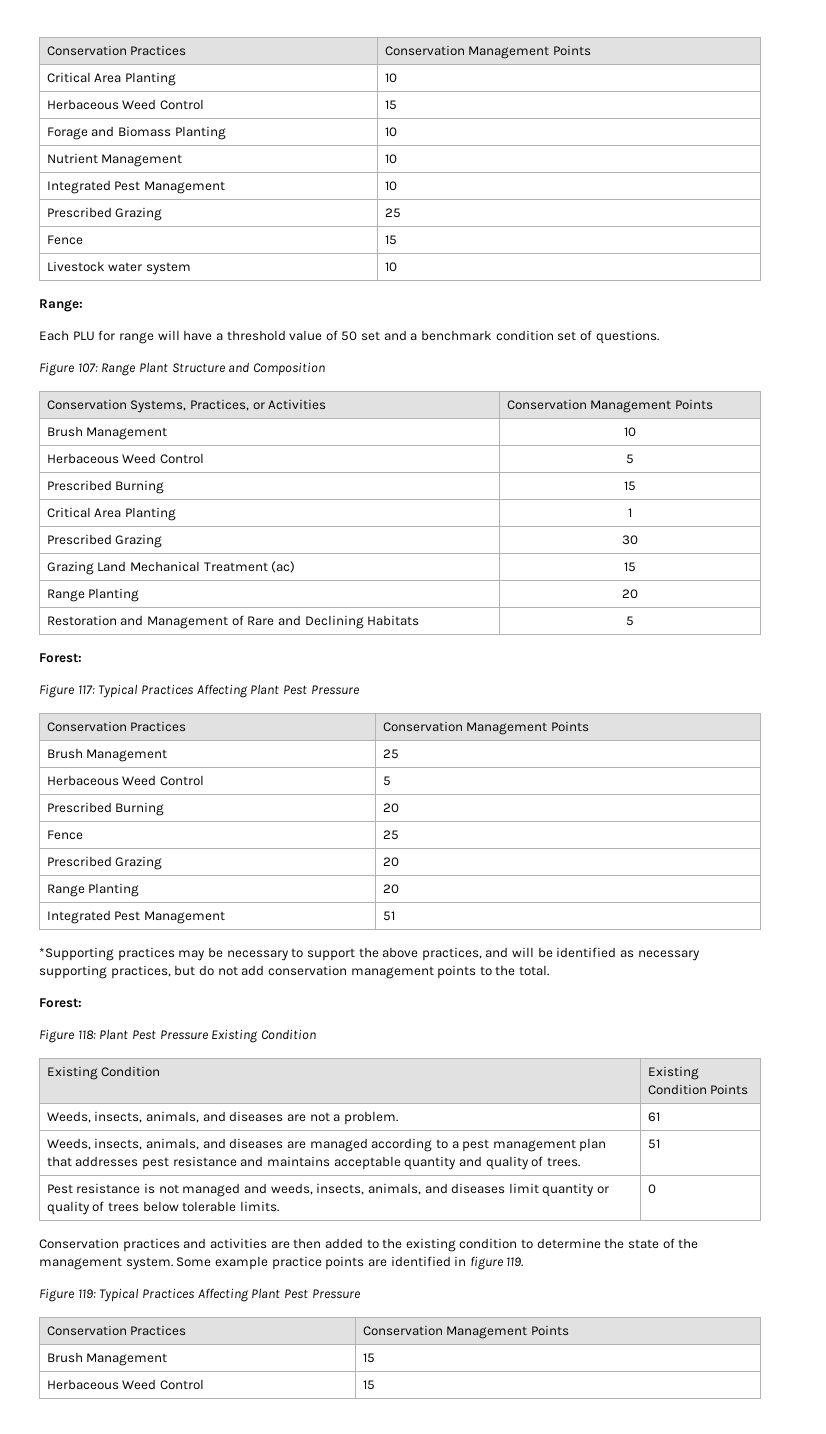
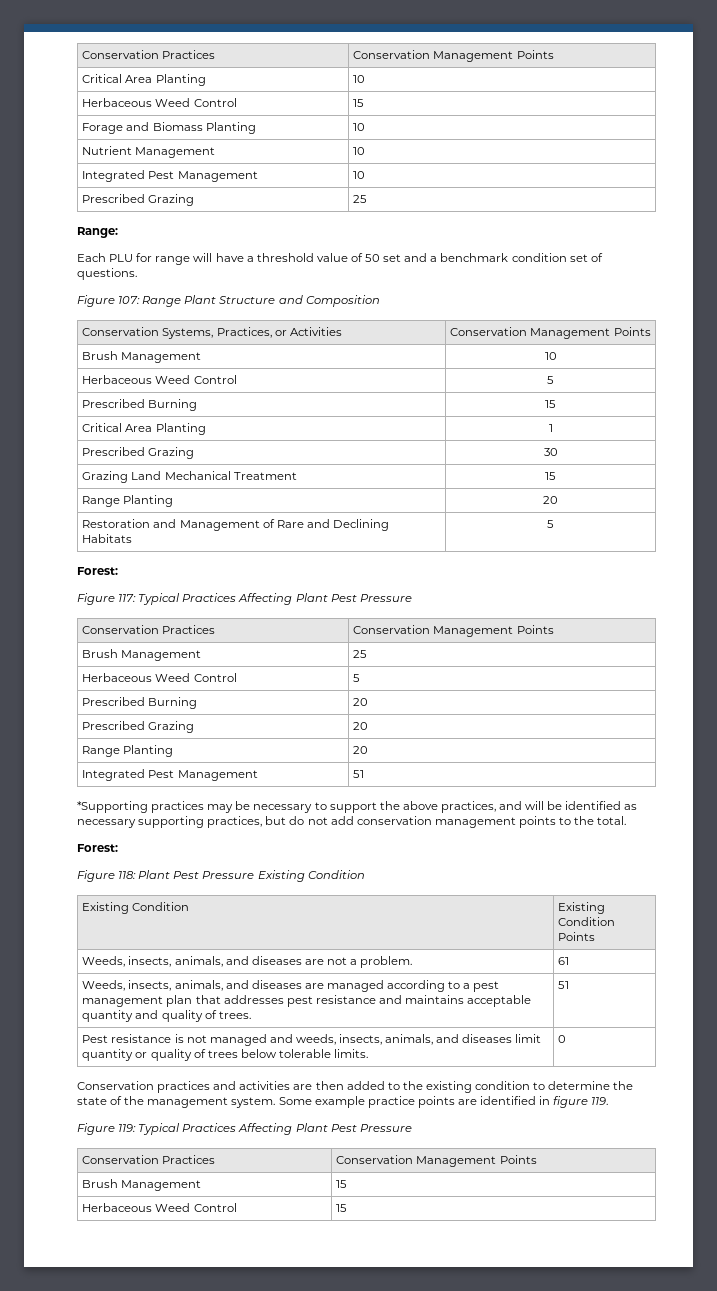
[46,235,83,245] [384,235,397,245] [46,261,191,275] [384,262,397,272] // Fence | 15 // Livestock water system | 10 -> (368, 199) none
[271,561,296,573] (ac) -> (297, 476) none
[46,830,83,840] [382,830,399,840] // Fence | 25 -> (369, 702) none

